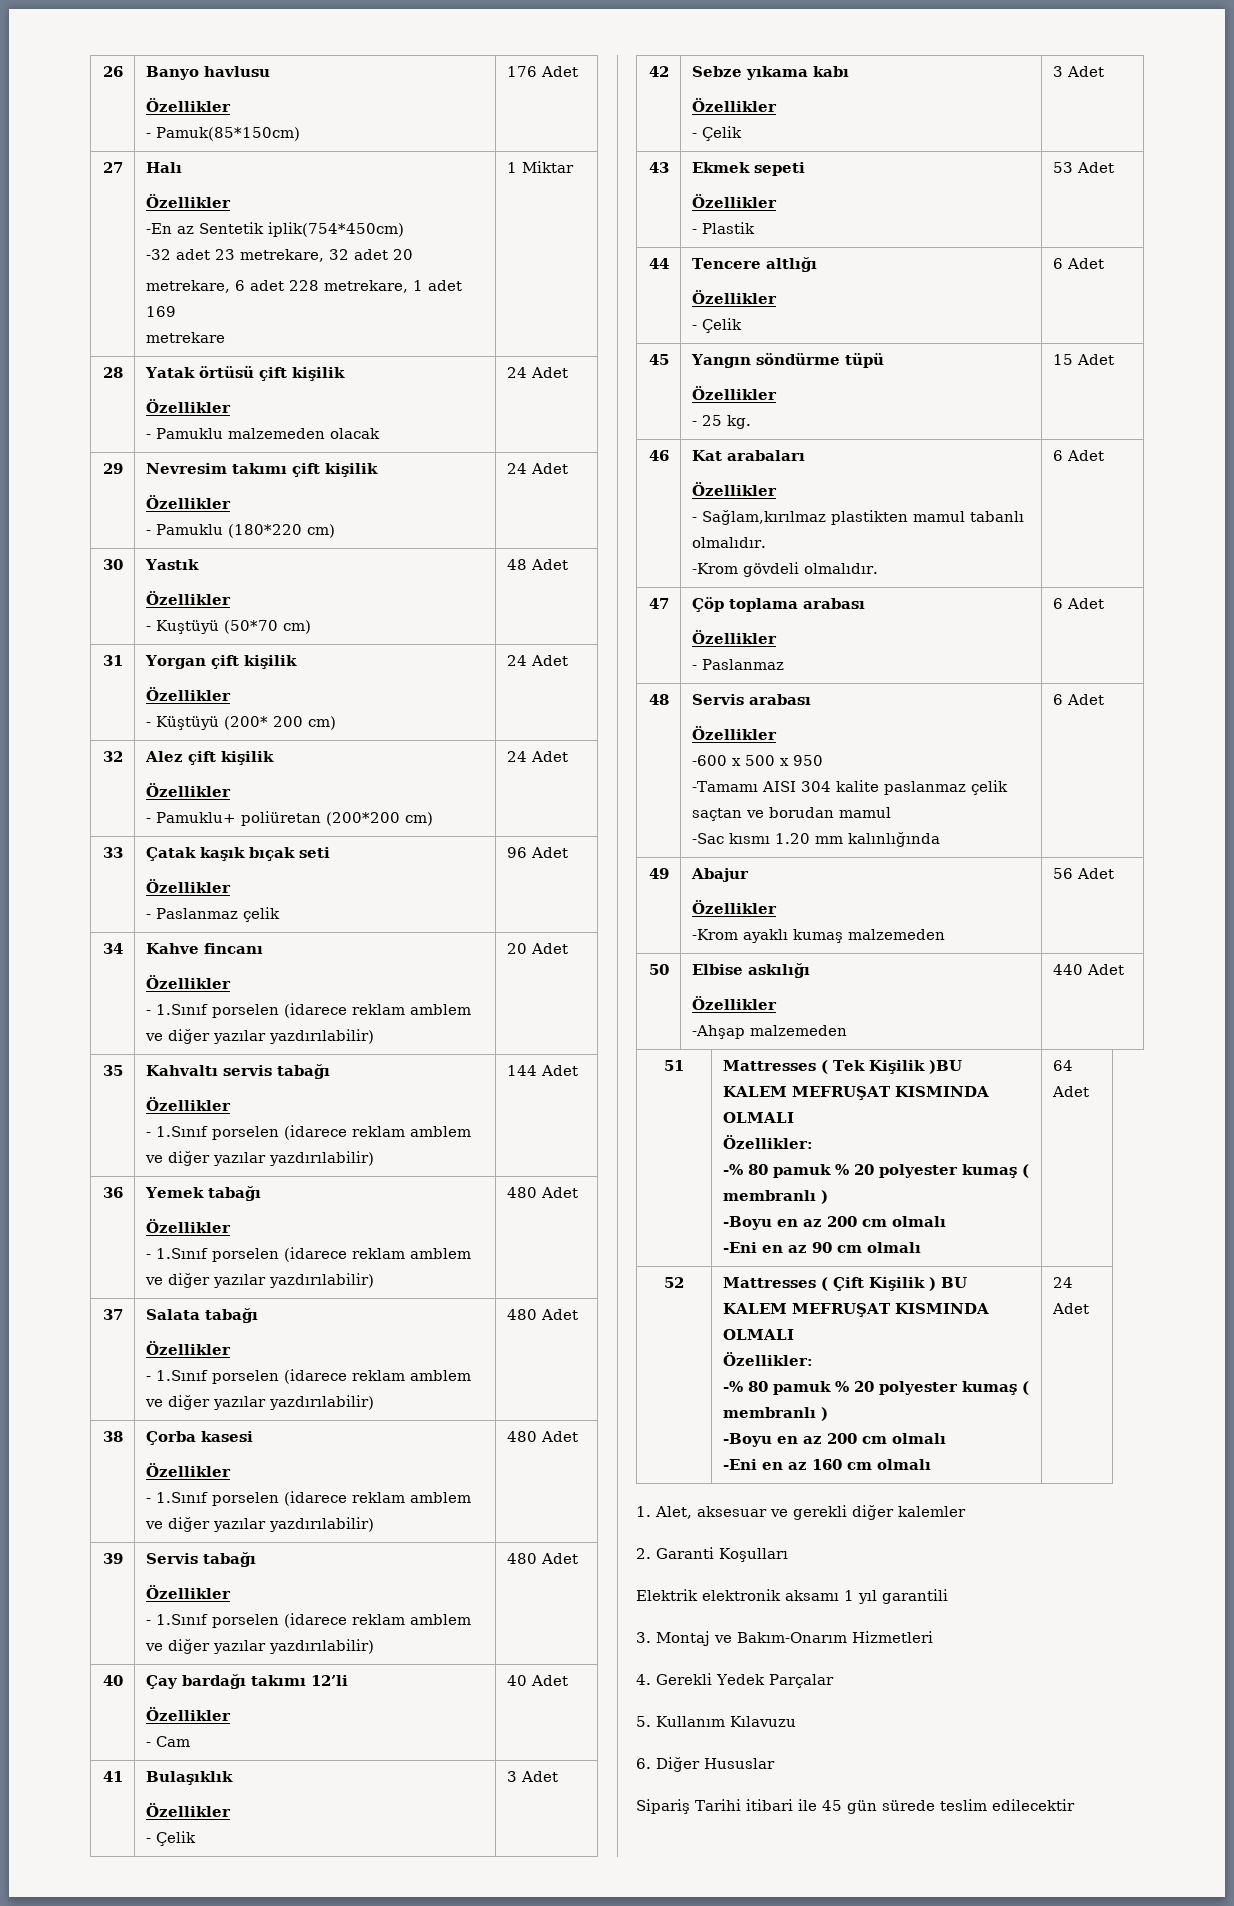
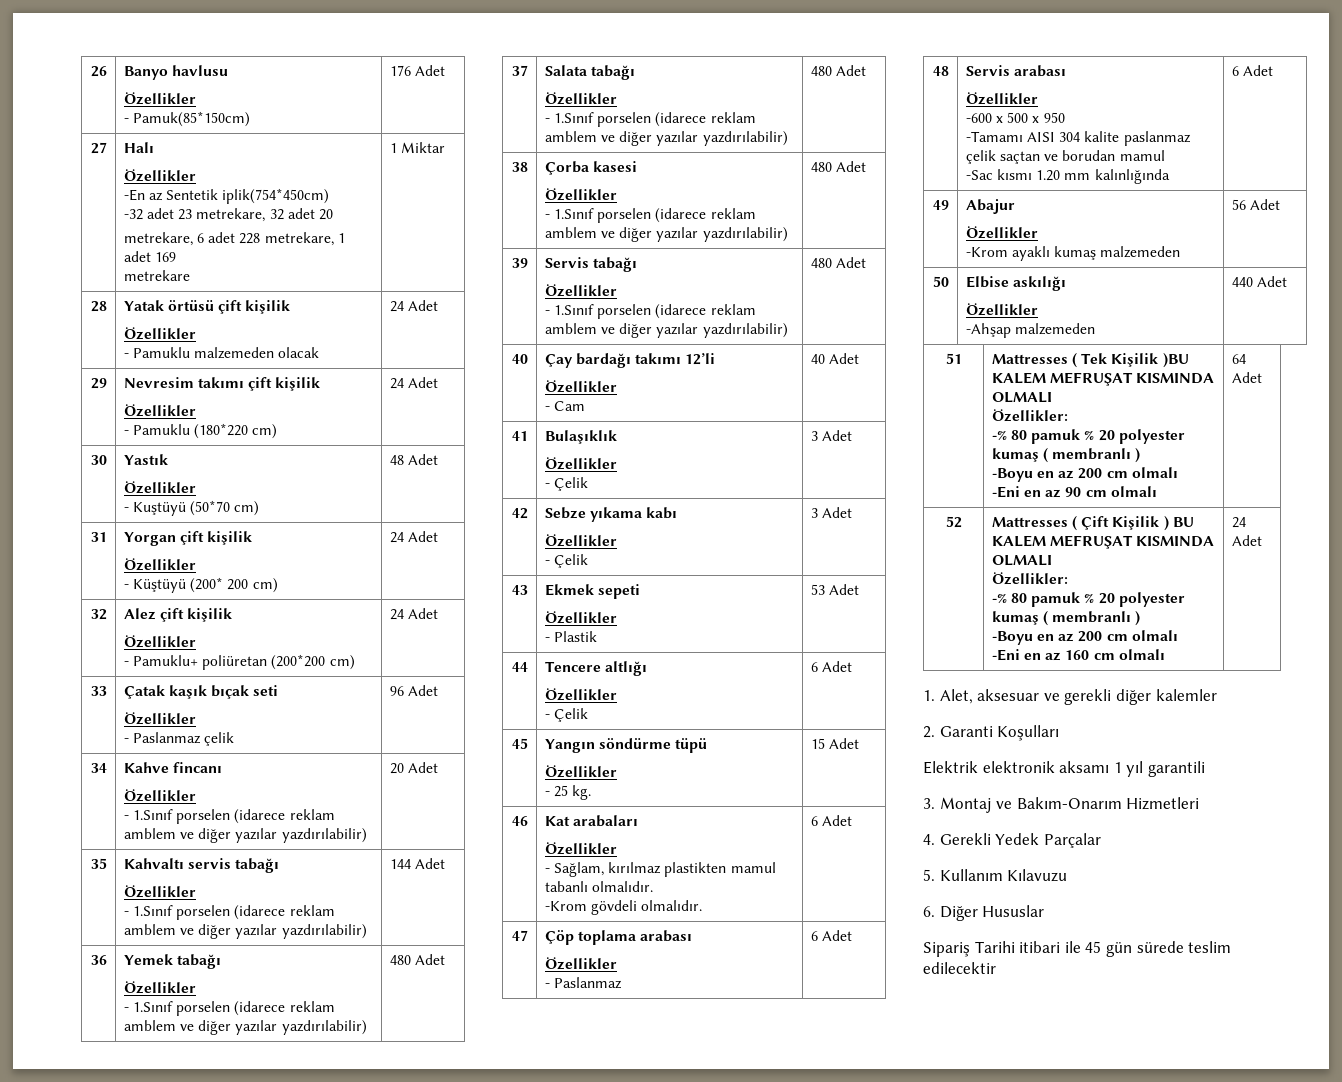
[701,510,826,525] Sağlam,kırılmaz -> [554,862,662,877] Sağlam, kırılmaz

